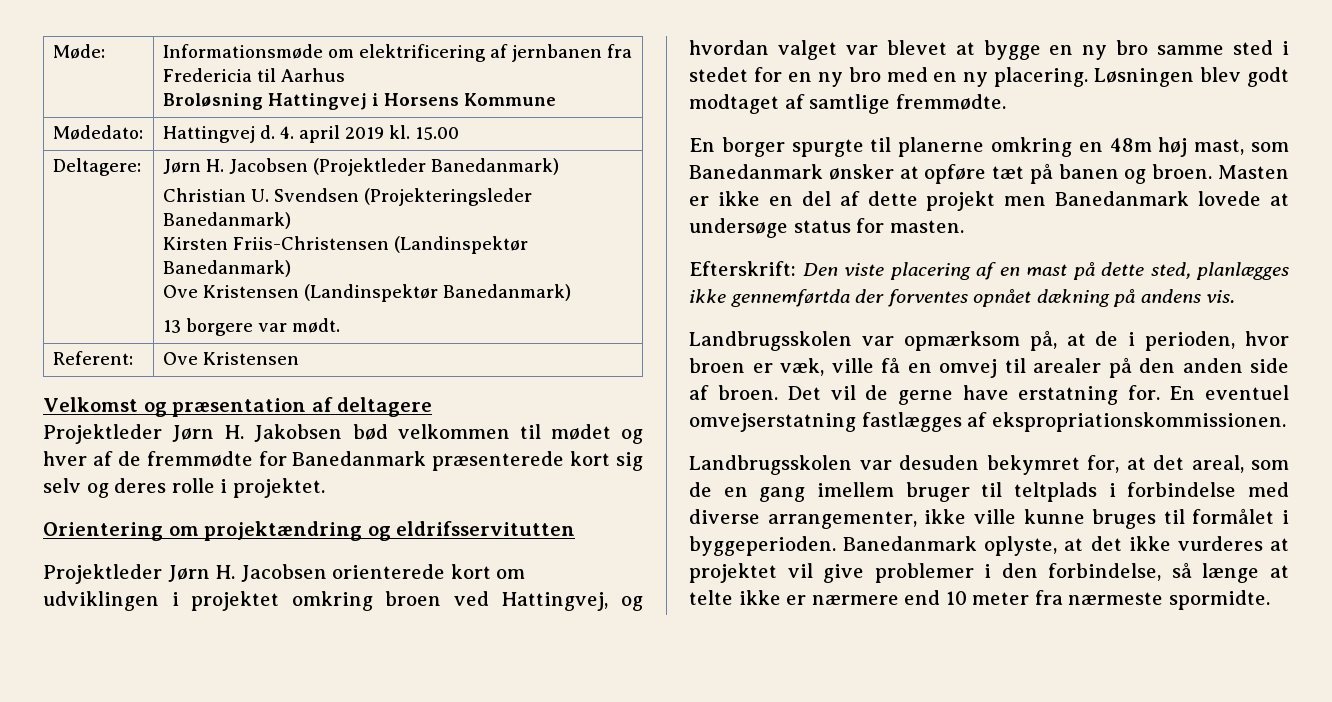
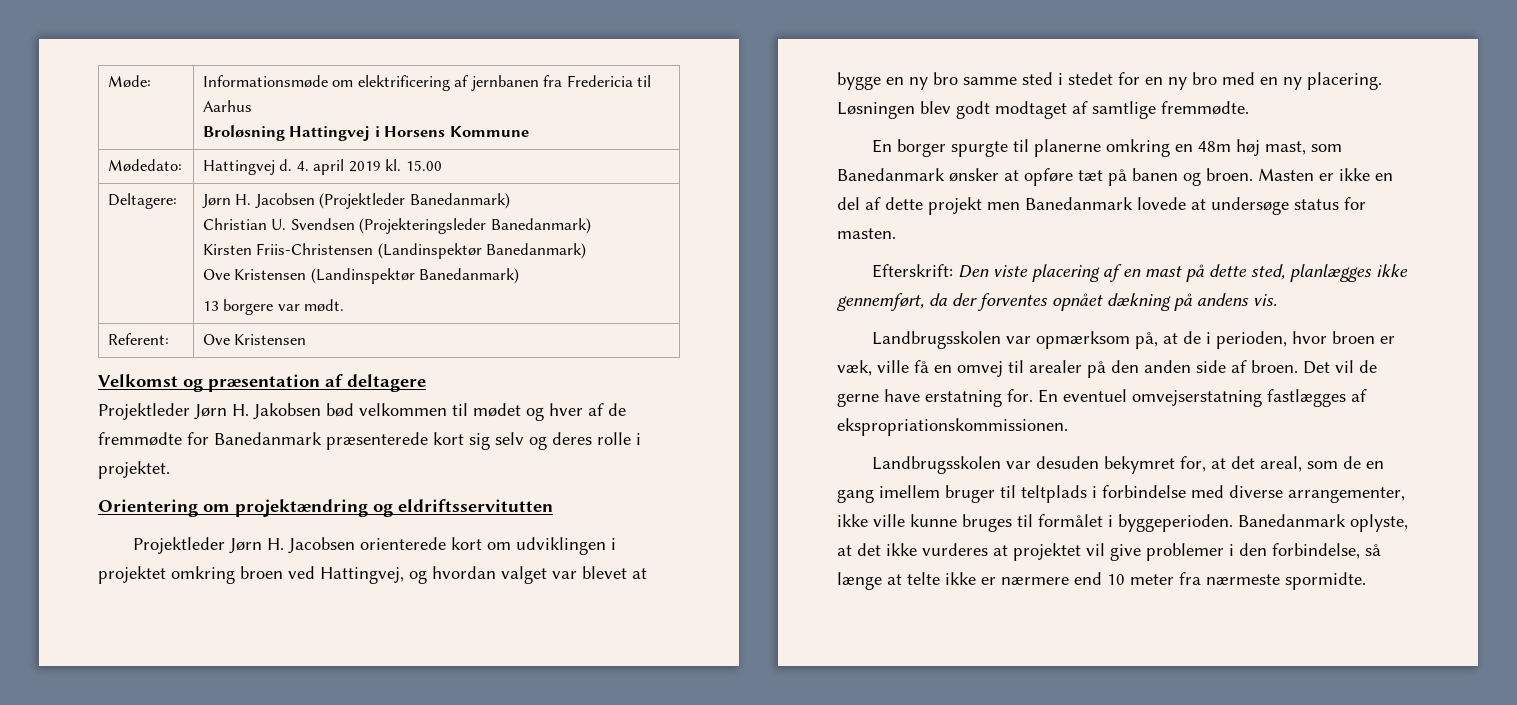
[396,521,576,536] eldrifsservitutten -> [398,499,553,512] eldriftsservitutten
[730,289,850,307] gennemførtda -> [837,293,947,311] gennemført, da

